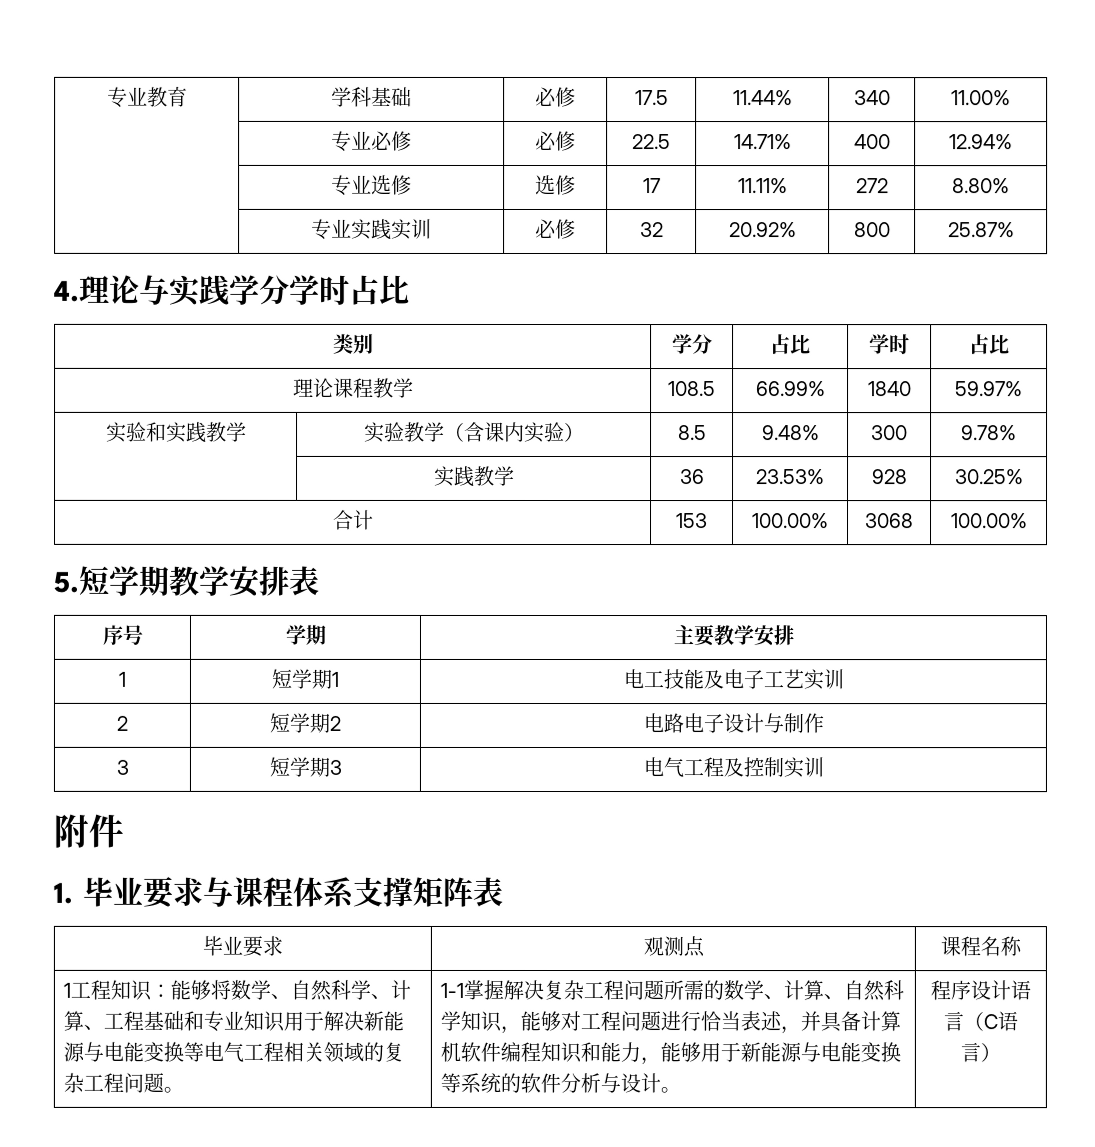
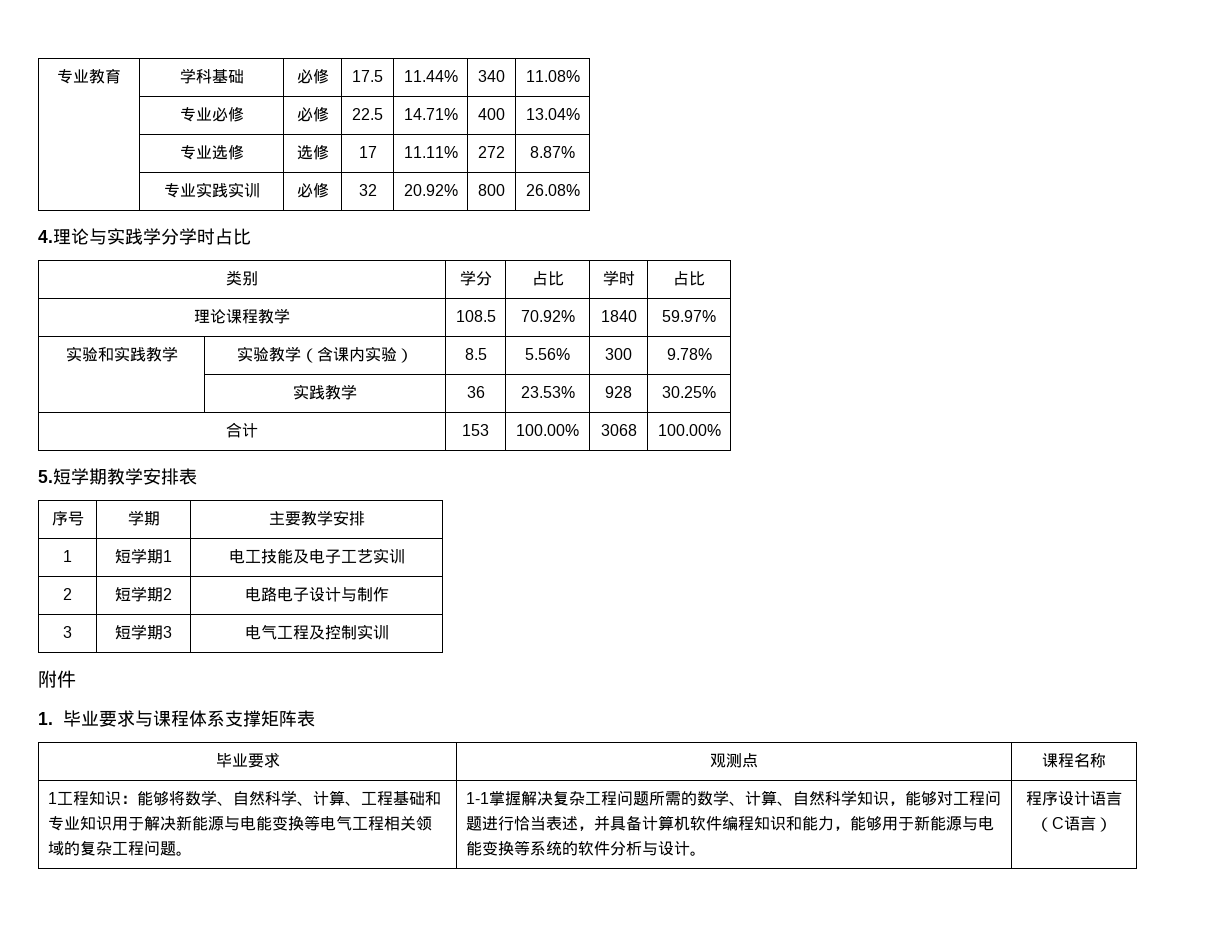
[951,90,1011,106] 11.00% -> [525,70,580,82] 11.08%
[949,134,1013,150] 12.94% -> [525,108,580,120] 13.04%
[952,178,1010,194] 8.80% -> [530,146,575,158] 8.87%
[947,222,1015,238] 25.87% -> [525,184,580,196] 26.08%
[755,381,826,397] 66.99% -> [520,310,575,322] 70.92%
[761,425,820,441] 9.48% -> [525,348,570,360] 5.56%

